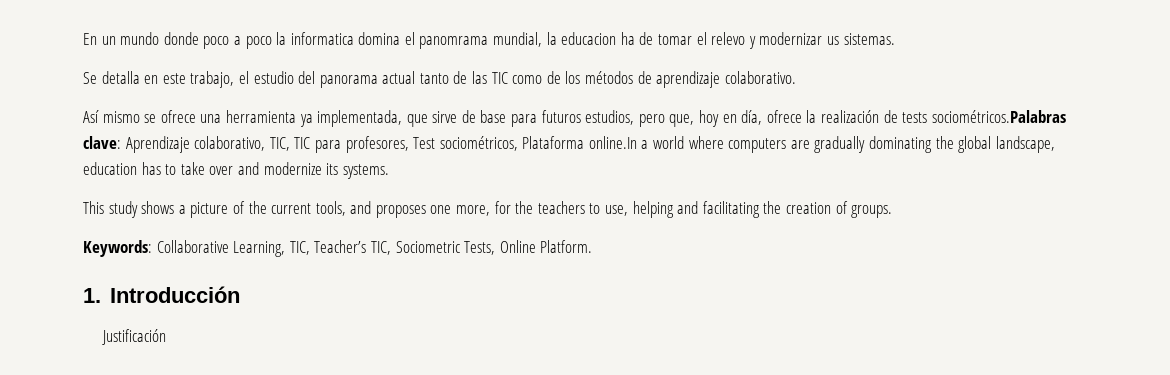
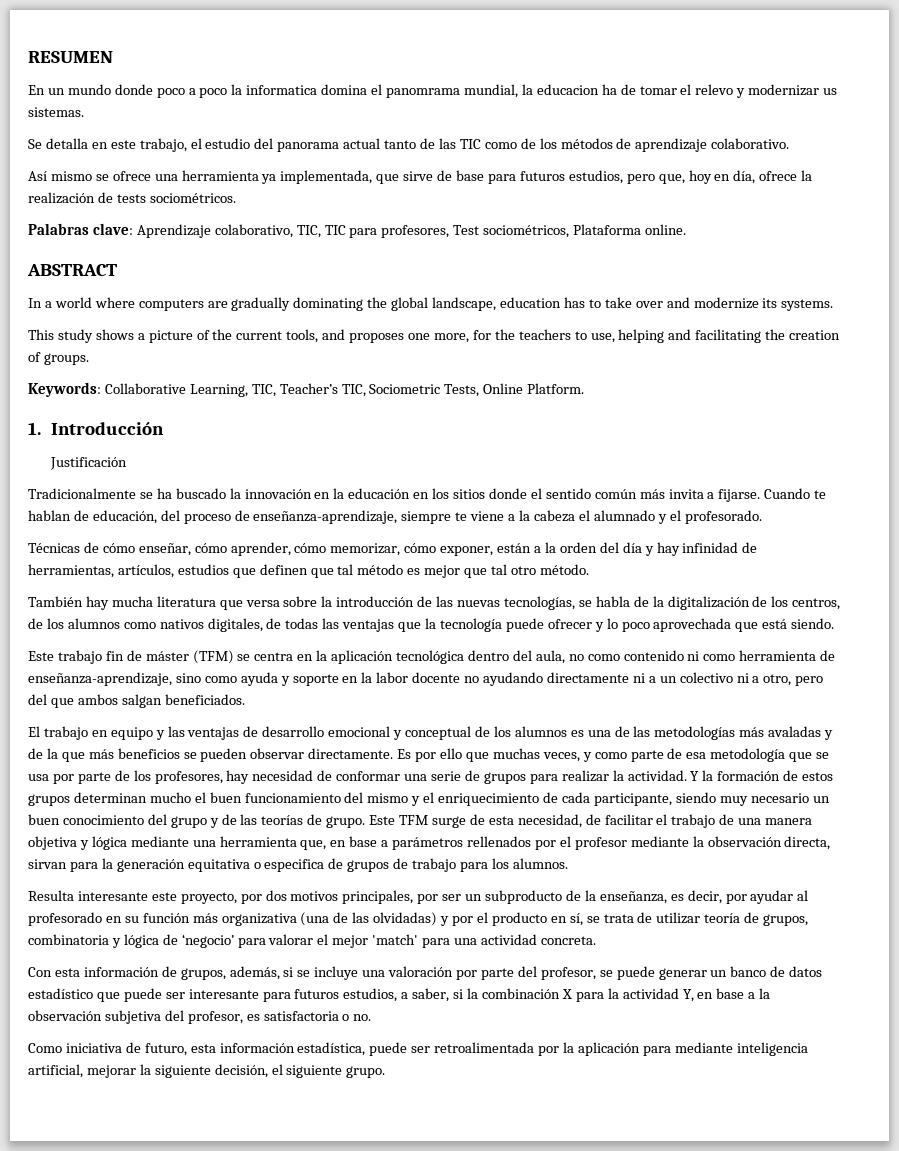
(83, 39) none -> [28,51,113,63] RESUMEN //
[931,110,1066,123] sociométricos.Palabras -> [149,193,236,203] [28,223,89,235] sociométricos. // Palabras
[588,136,637,149] online.In -> [645,224,687,235] [27,264,117,276] [28,298,42,308] online. // ABSTRACT // In
(166, 337) none -> [28,488,827,502] [28,510,762,524] [28,542,758,556] [28,564,589,578] [28,596,841,610] [28,618,835,632] [28,650,836,664] [28,672,824,686] [28,694,245,708] [28,726,834,740] [28,748,830,762] [28,770,834,784] [28,792,830,806] [28,814,813,828] [28,836,831,850] [28,858,568,872] [28,890,809,904] [28,912,809,926] [28,934,596,948] [28,966,823,980] [28,988,771,1002] [28,1010,372,1024] [28,1042,808,1056] [28,1064,386,1078] // Tradicionalmente se ha buscado la innovación en la educación en los sitios donde el sentido común más invita a fijarse. Cuando te hablan de educación, del proceso de enseñanza-aprendizaje, siempre te viene a la cabeza el alumnado y el profesorado. // Técnicas de cómo enseñar, cómo aprender, cómo memorizar, cómo exponer, están a la orden del día y hay infinidad de herramientas, artículos, estudios que definen que tal método es mejor que tal otro método. // También hay mucha literatura que versa sobre la introducción de las nuevas tecnologías, se habla de la digitalización de los centros, de los alumnos como nativos digitales, de todas las ventajas que la tecnología puede ofrecer y lo poco aprovechada que está siendo. // Este trabajo fin de máster (TFM) se centra en la aplicación tecnológica dentro del aula, no como contenido ni como herramienta de enseñanza-aprendizaje, sino como ayuda y soporte en la labor docente no ayudando directamente ni a un colectivo ni a otro, pero del que ambos salgan beneficiados. // El trabajo en equipo y las ventajas de desarrollo emocional y conceptual de los alumnos es una de las metodologías más avaladas y de la que más beneficios se pueden observar directamente. Es por ello que muchas veces, y como parte de esa metodología que se usa por parte de los profesores, hay necesidad de conformar una serie de grupos para realizar la actividad. Y la formación de estos grupos determinan mucho el buen funcionamiento del mismo y el enriquecimiento de cada participante, siendo muy necesario un buen conocimiento del grupo y de las teorías de grupo. Este TFM surge de esta necesidad, de facilitar el trabajo de una manera objetiva y lógica mediante una herramienta que, en base a parámetros rellenados por el profesor mediante la observación directa, sirvan para la generación equitativa o especifica de grupos de trabajo para los alumnos. // Resulta interesante este proyecto, por dos motivos principales, por ser un subproducto de la enseñanza, es decir, por ayudar al profesorado en su función más organizativa (una de las olvidadas) y por el producto en sí, se trata de utilizar teoría de grupos, combinatoria y lógica de ‘negocio’ para valorar el mejor 'match' para una actividad concreta. // Con esta información de grupos, además, si se incluye una valoración por parte del profesor, se puede generar un banco de datos estadístico que puede ser interesante para futuros estudios, a saber, si la combinación X para la actividad Y, en base a la observación subjetiva del profesor, es satisfactoria o no. // Como iniciativa de futuro, esta información estadística, puede ser retroalimentada por la aplicación para mediante inteligencia artificial, mejorar la siguiente decisión, el siguiente grupo.

